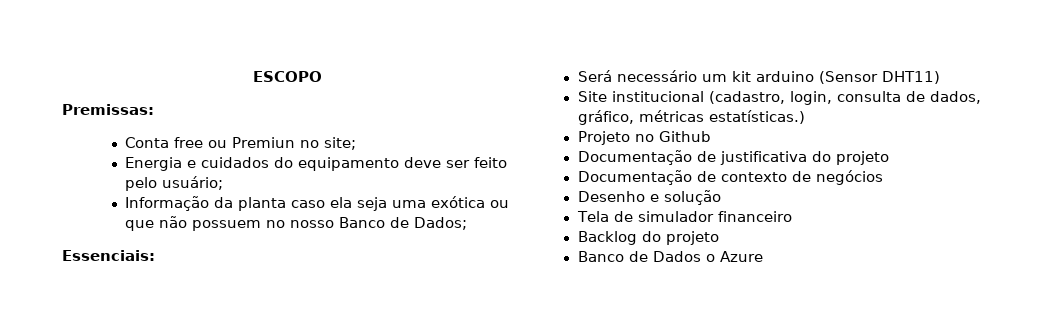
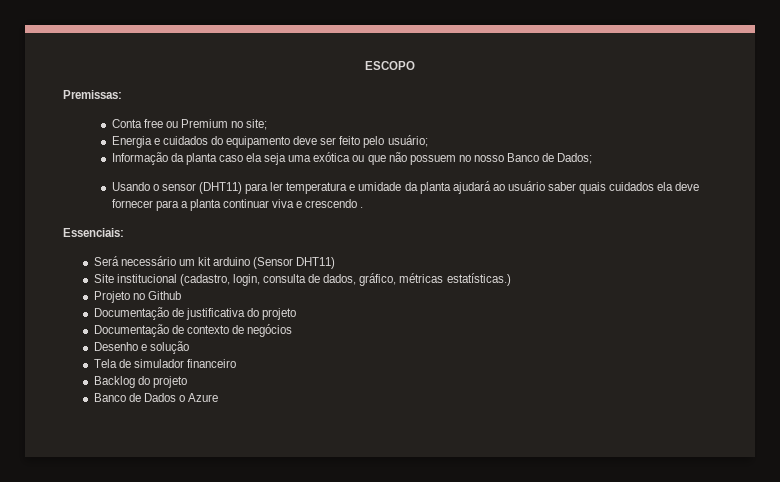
[232,137,296,148] Premiun -> [180,119,228,128] Premium
(468, 223) none -> [111,181,700,194] [111,199,364,211] // Usando o sensor (DHT11) para ler temperatura e umidade da planta ajudará ao usuário saber quais cuidados ela deve fornecer para a planta continuar viva e crescendo .

